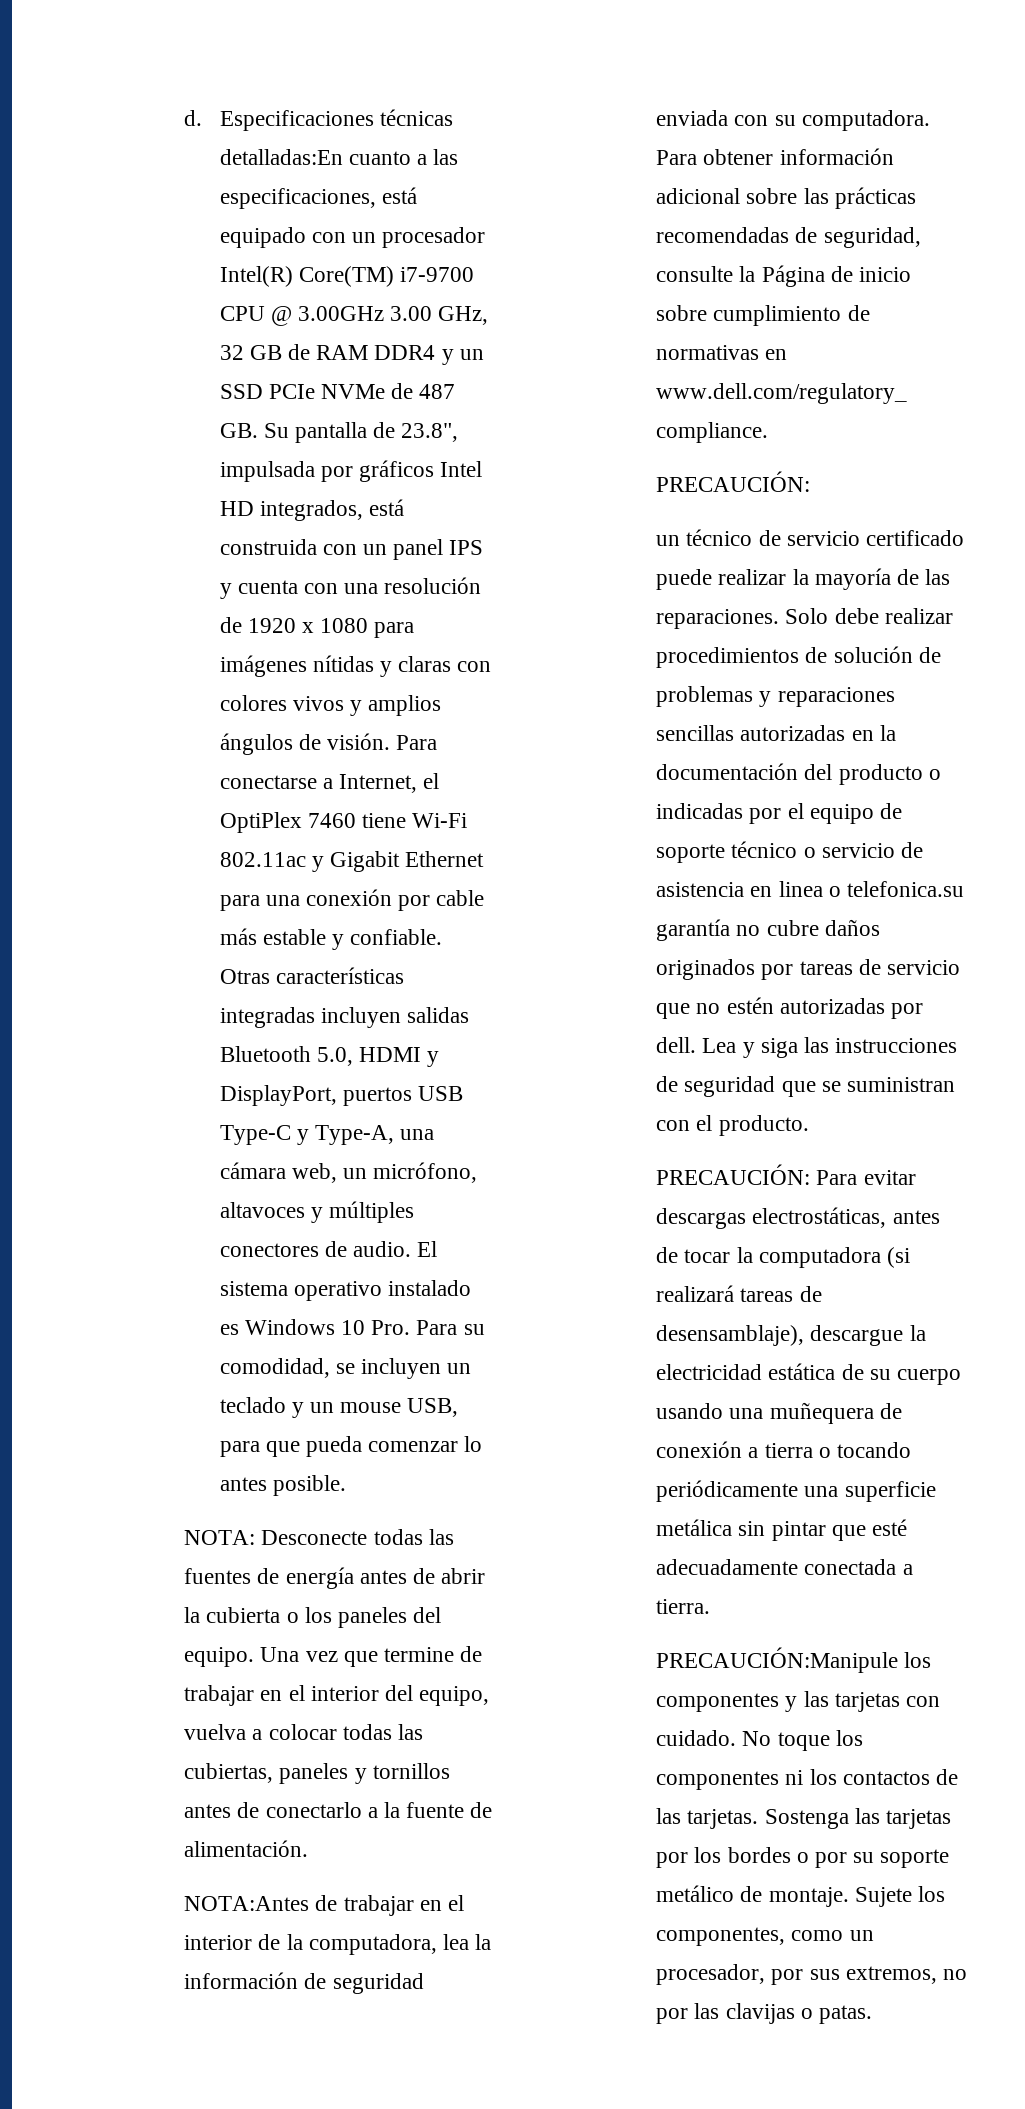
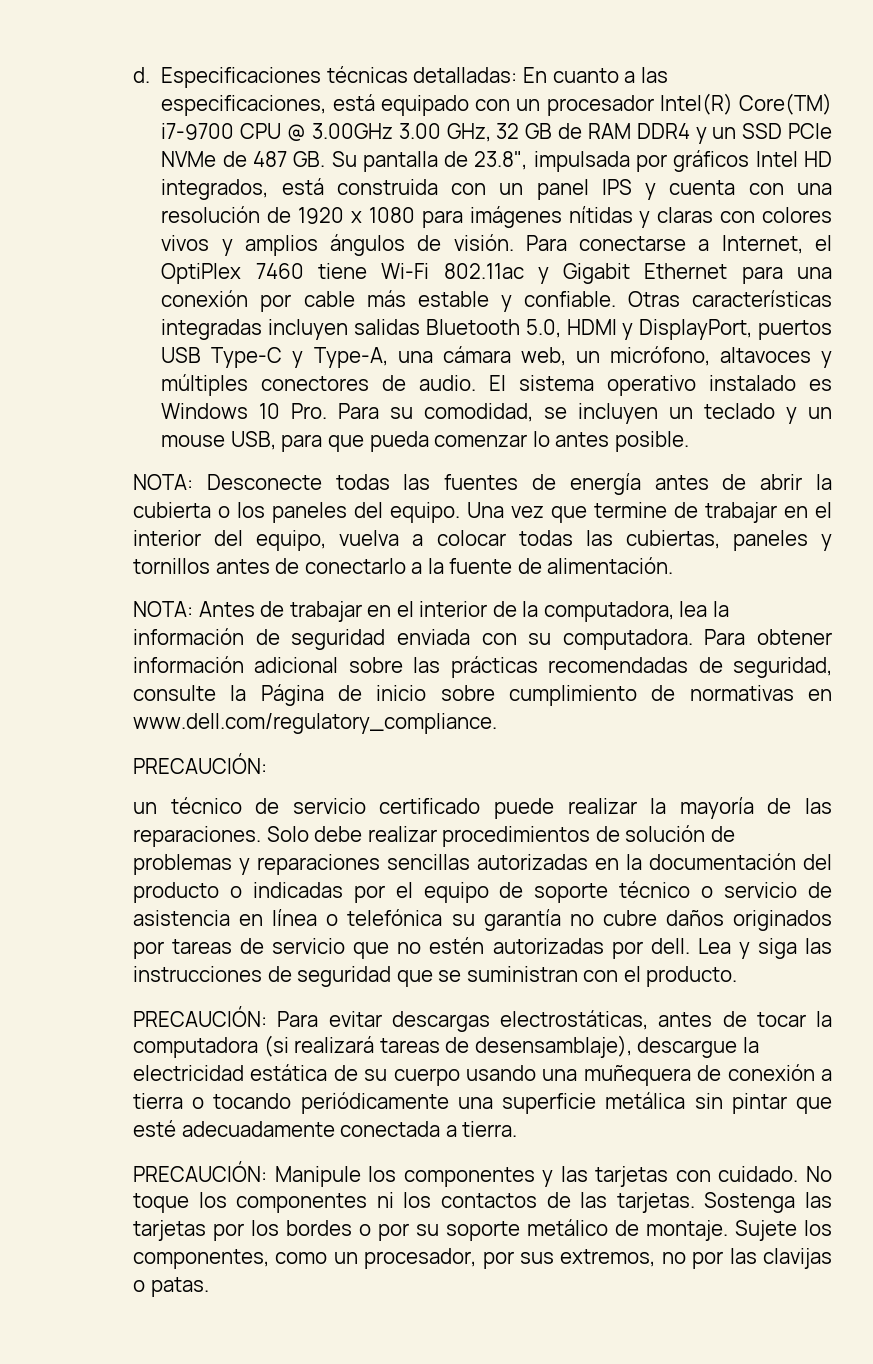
[219,149,343,165] detalladas:En -> [413,67,547,83] detalladas: En
[184,1896,310,1911] NOTA:Antes -> [133,601,255,617] NOTA: Antes
[778,881,964,897] linea o telefonica.su -> [272,909,475,926] línea o telefónica su
[656,1647,899,1673] PRECAUCIÓN:Manipule -> [133,1161,361,1187] PRECAUCIÓN: Manipule

